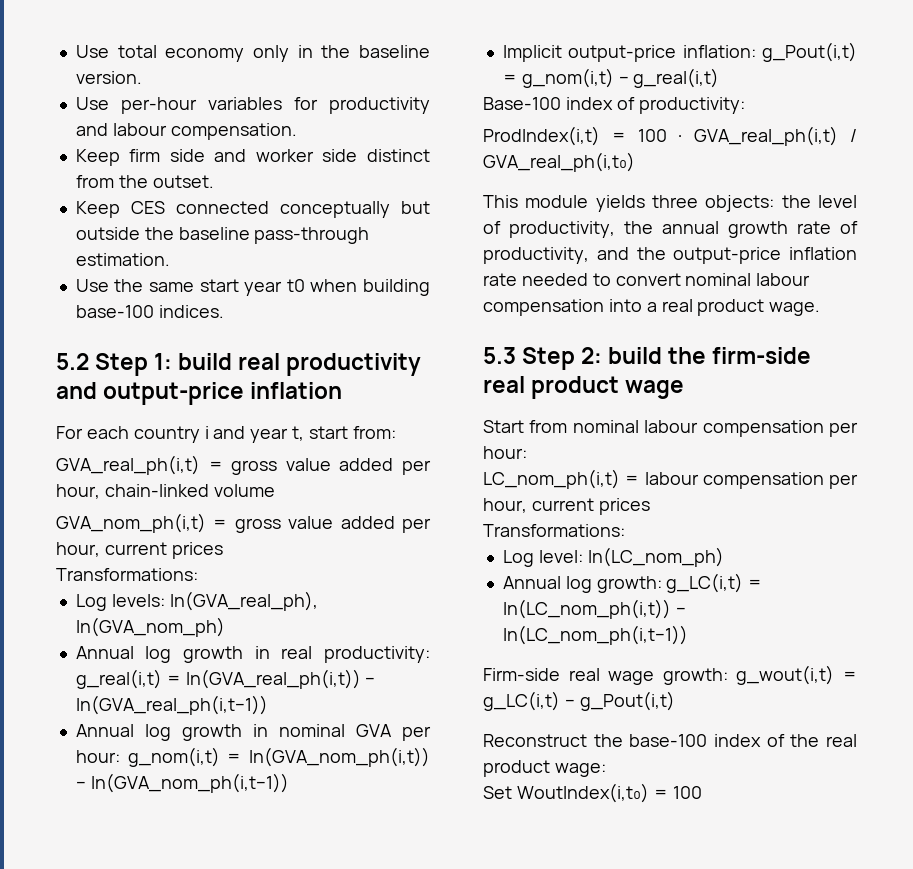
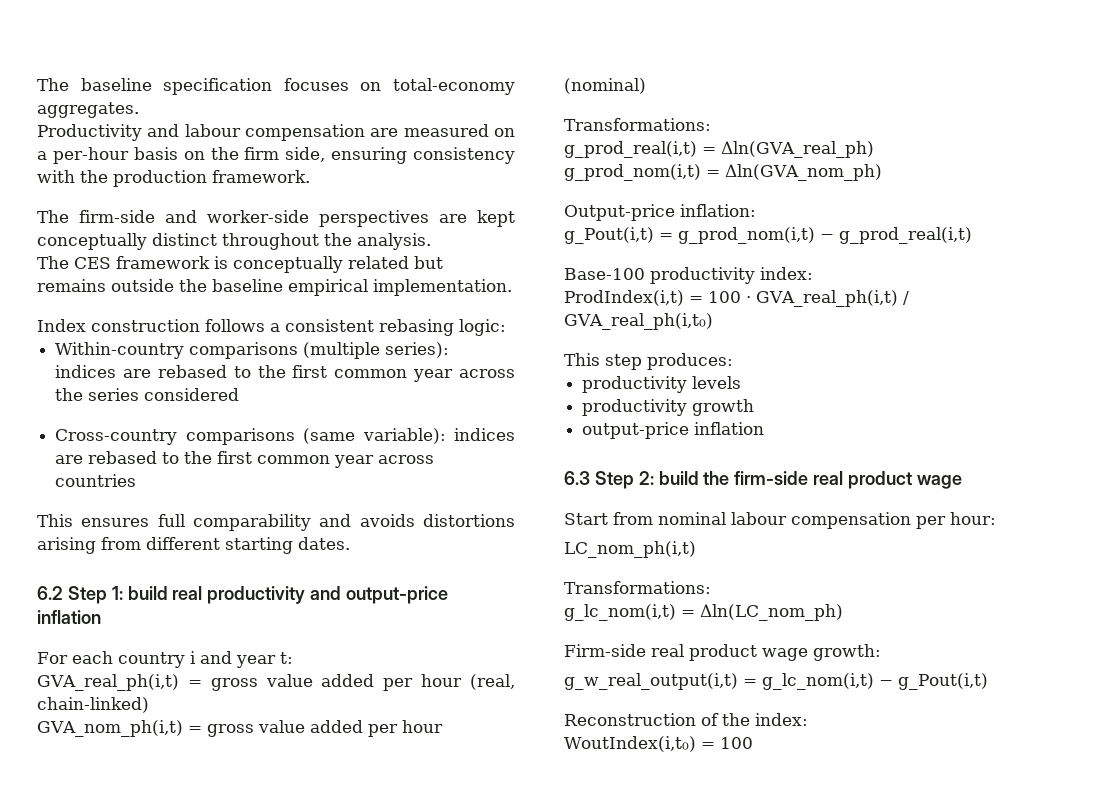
[75,45,430,62] [75,71,142,84] [75,97,430,114] [75,123,297,140] [75,149,431,166] [75,175,214,188] [75,201,430,218] [75,227,370,244] [75,253,170,266] [75,279,430,296] [75,305,224,318] [56,353,89,370] Use total economy only in the baseline version. // Use per-hour variables for productivity and labour compensation. // Keep firm side and worker side distinct from the outset. // Keep CES connected conceptually but outside the baseline pass-through estimation. // Use the same start year t0 when building base-100 indices. // 5.2 -> [37,78,515,95] [37,102,139,118] [37,124,515,141] [37,147,515,164] [37,170,310,187] [37,210,515,227] [37,233,431,250] [37,256,443,273] [37,279,512,296] [37,319,506,336] [55,342,450,359] [55,365,515,382] [55,388,240,401] [55,428,515,445] [55,451,435,468] [55,474,137,487] [37,514,515,531] [37,537,350,554] [37,586,63,600] The baseline specification focuses on total-economy aggregates. // Productivity and labour compensation are measured on a per-hour basis on the firm side, ensuring consistency with the production framework. // The firm-side and worker-side perspectives are kept conceptually distinct throughout the analysis. // The CES framework is conceptually related but remains outside the baseline empirical implementation. // Index construction follows a consistent rebasing logic: // Within-country comparisons (multiple series): indices are rebased to the first common year across the series considered // Cross-country comparisons (same variable): indices are rebased to the first common year across countries // This ensures full comparability and avoids distortions arising from different starting dates. // 6.2
[292,426,396,441] t, start from: -> [279,652,293,664] t:
[56,484,275,499] hour, chain-linked volume -> [421,674,515,690] [37,697,149,713] hour (real, chain-linked)
[56,542,223,559] [56,568,198,581] [75,591,318,611] [75,617,225,637] [75,646,430,663] [75,669,376,689] [75,695,268,715] [75,724,432,741] [75,747,430,767] [75,773,289,793] [502,42,857,62] [502,68,720,88] [483,97,745,114] hour, current prices // Transformations: // Log levels: ln(GVA_real_ph), ln(GVA_nom_ph) // Annual log growth in real productivity: g_real(i,t) = ln(GVA_real_ph(i,t)) − ln(GVA_real_ph(i,t−1)) // Annual log growth in nominal GVA per hour: g_nom(i,t) = ln(GVA_nom_ph(i,t)) − ln(GVA_nom_ph(i,t−1)) // Implicit output-price inflation: g_Pout(i,t) = g_nom(i,t) − g_real(i,t) // Base-100 index of productivity: -> [401,720,443,733] [564,78,646,94] [564,118,711,131] [564,141,874,158] [564,164,882,181] [564,204,756,221] [564,227,972,244] [564,267,813,284] hour (nominal) // Transformations: // g_prod_real(i,t) = Δln(GVA_real_ph) // g_prod_nom(i,t) = Δln(GVA_nom_ph) // Output-price inflation: // g_Pout(i,t) = g_prod_nom(i,t) − g_prod_real(i,t) // Base-100 productivity index:
[525,195,857,212] [483,221,858,238] [483,247,857,264] [483,273,811,286] [483,299,821,316] [483,347,516,364] module yields three objects: the level of productivity, the annual growth rate of productivity, and the output-price inflation rate needed to convert nominal labour compensation into a real product wage. // 5.3 -> [605,353,733,370] [582,376,742,393] [582,399,755,416] [582,422,765,439] [564,471,590,485] step produces: // productivity levels // productivity growth // output-price inflation // 6.3
[625,472,858,489] [483,498,650,515] [483,524,625,537] [502,547,724,567] [502,573,763,593] [502,599,686,619] [502,625,688,645] = labour compensation per hour, current prices // Transformations: // Log level: ln(LC_nom_ph) // Annual log growth: g_LC(i,t) = ln(LC_nom_ph(i,t)) − ln(LC_nom_ph(i,t−1)) -> [564,581,711,594] [564,604,843,621] // Transformations: // g_lc_nom(i,t) = Δln(LC_nom_ph)
(600, 674) none -> [689,644,757,661] product
[736,665,857,685] [483,691,560,711] g_wout(i,t) = g_LC(i,t) -> [564,673,874,690] // g_w_real_output(i,t) = g_lc_nom(i,t)
[483,734,858,747] [483,760,606,777] [483,786,512,799] Reconstruct the base-100 index of the real product wage: // Set -> [564,713,808,726] Reconstruction of the index: //

